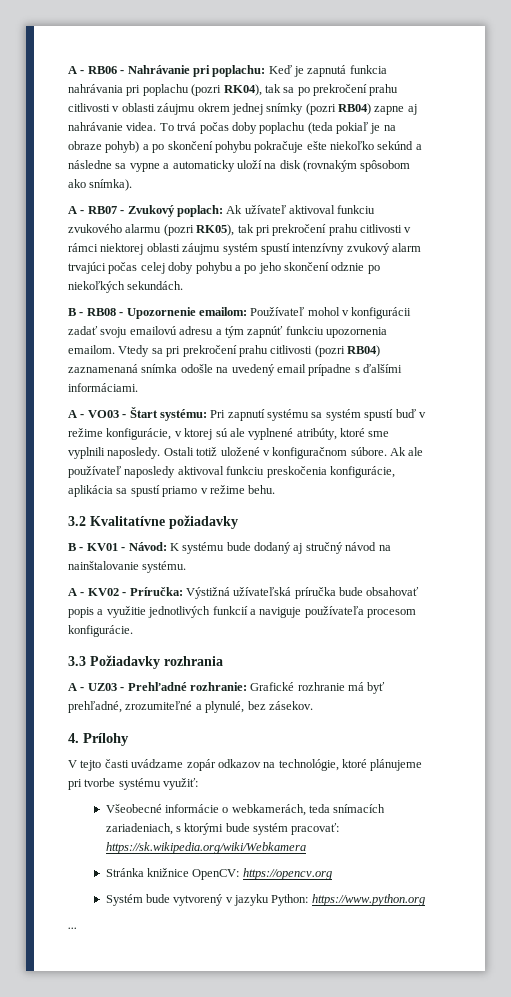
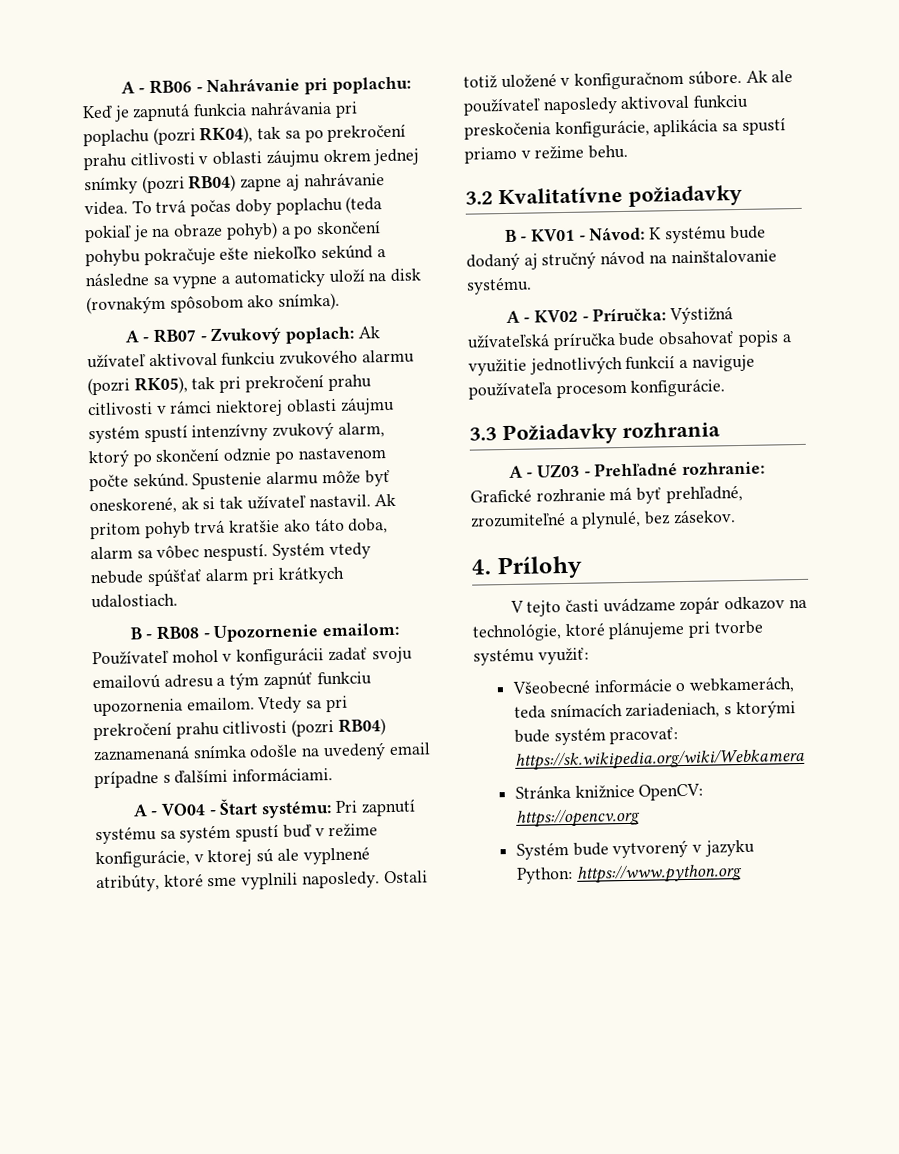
[392,243,421,252] [68,262,380,274] [68,281,184,293] alarm trvajúci počas celej doby pohybu a po jeho skončení odznie po niekoľkých sekundách. -> [337,422,385,438] [88,447,386,468] [89,469,391,492] [89,493,397,515] [90,517,389,540] [90,542,371,562] [90,565,345,587] [91,593,178,609] alarm, ktorý po skončení odznie po nastavenom počte sekúnd. Spustenie alarmu môže byť oneskorené, ak si tak užívateľ nastavil. Ak pritom pohyb trvá kratšie ako táto doba, alarm sa vôbec nespustí. Systém vtedy nebude spúšťať alarm pri krátkych udalostiach.
[87,410,119,418] VO03 -> [160,803,206,816] VO04
[68,927,77,929] // ... -> (743, 873) none

